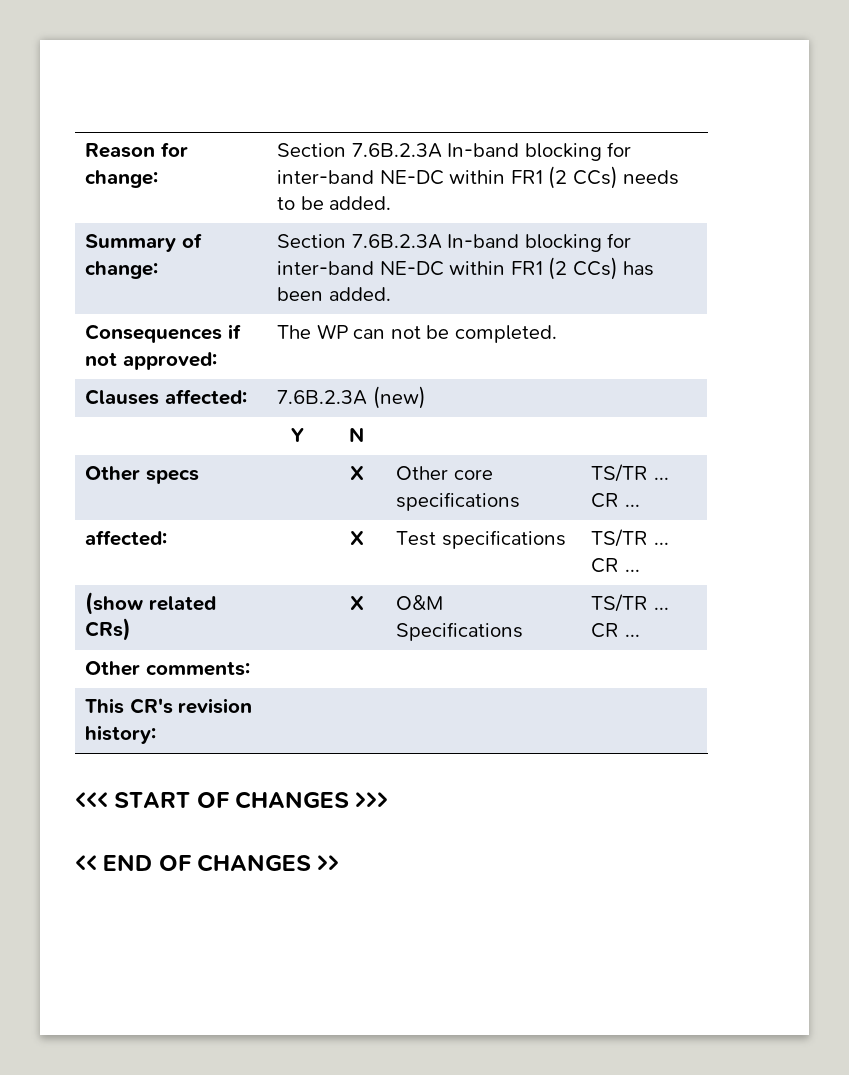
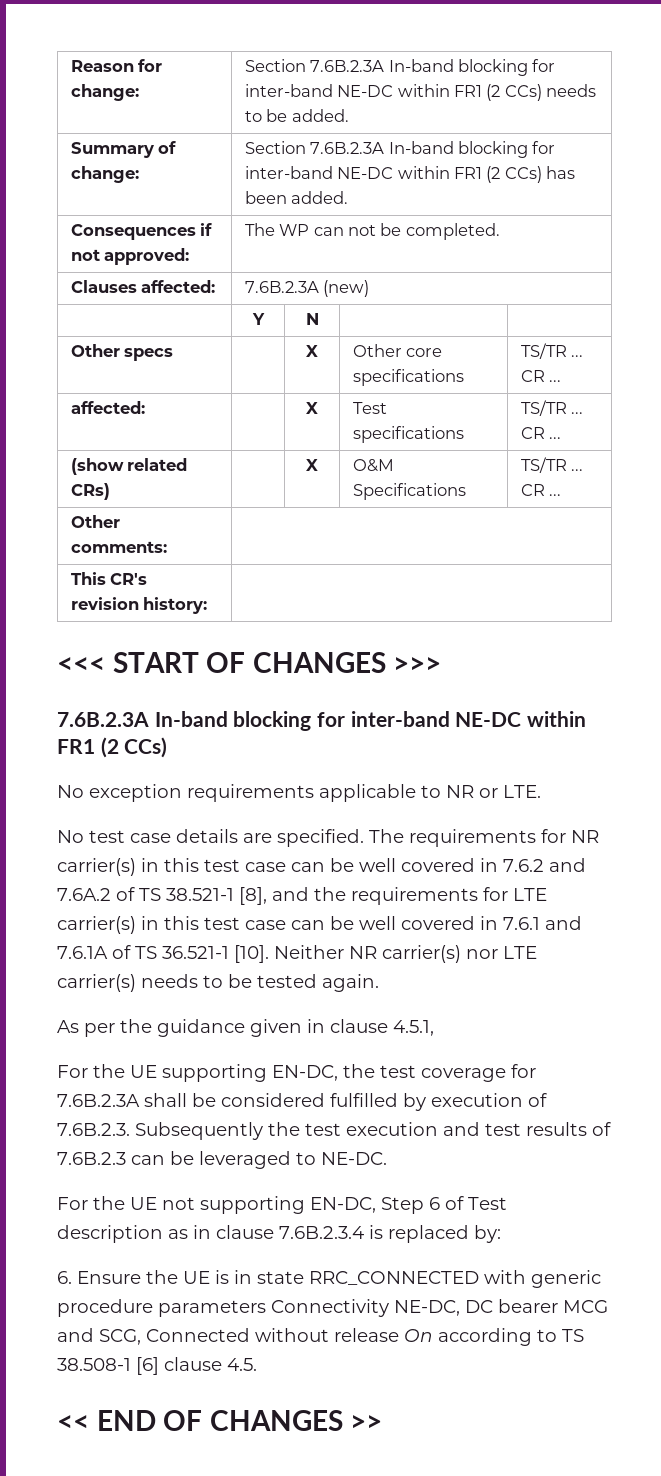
(389, 800) none -> [57,711,587,731] [57,737,168,758] [57,784,541,802] [57,829,599,847] [57,858,586,876] [57,887,547,905] [57,916,582,934] [57,945,537,963] [57,974,379,992] [57,1019,434,1037] [57,1064,536,1082] [57,1093,547,1111] [57,1122,611,1140] [57,1151,387,1169] [57,1196,507,1214] [57,1225,501,1243] [57,1270,601,1288] [57,1299,608,1317] [57,1328,584,1346] [57,1357,257,1375] // 7.6B.2.3A In-band blocking for inter-band NE-DC within FR1 (2 CCs) // No exception requirements applicable to NR or LTE. // No test case details are specified. The requirements for NR carrier(s) in this test case can be well covered in 7.6.2 and 7.6A.2 of TS 38.521-1 [8], and the requirements for LTE carrier(s) in this test case can be well covered in 7.6.1 and 7.6.1A of TS 36.521-1 [10]. Neither NR carrier(s) nor LTE carrier(s) needs to be tested again. // As per the guidance given in clause 4.5.1, // For the UE supporting EN-DC, the test coverage for 7.6B.2.3A shall be considered fulfilled by execution of 7.6B.2.3. Subsequently the test execution and test results of 7.6B.2.3 can be leveraged to NE-DC. // For the UE not supporting EN-DC, Step 6 of Test description as in clause 7.6B.2.3.4 is replaced by: // 6. Ensure the UE is in state RRC_CONNECTED with generic procedure parameters Connectivity NE-DC, DC bearer MCG and SCG, Connected without release On according to TS 38.508-1 [6] clause 4.5.

